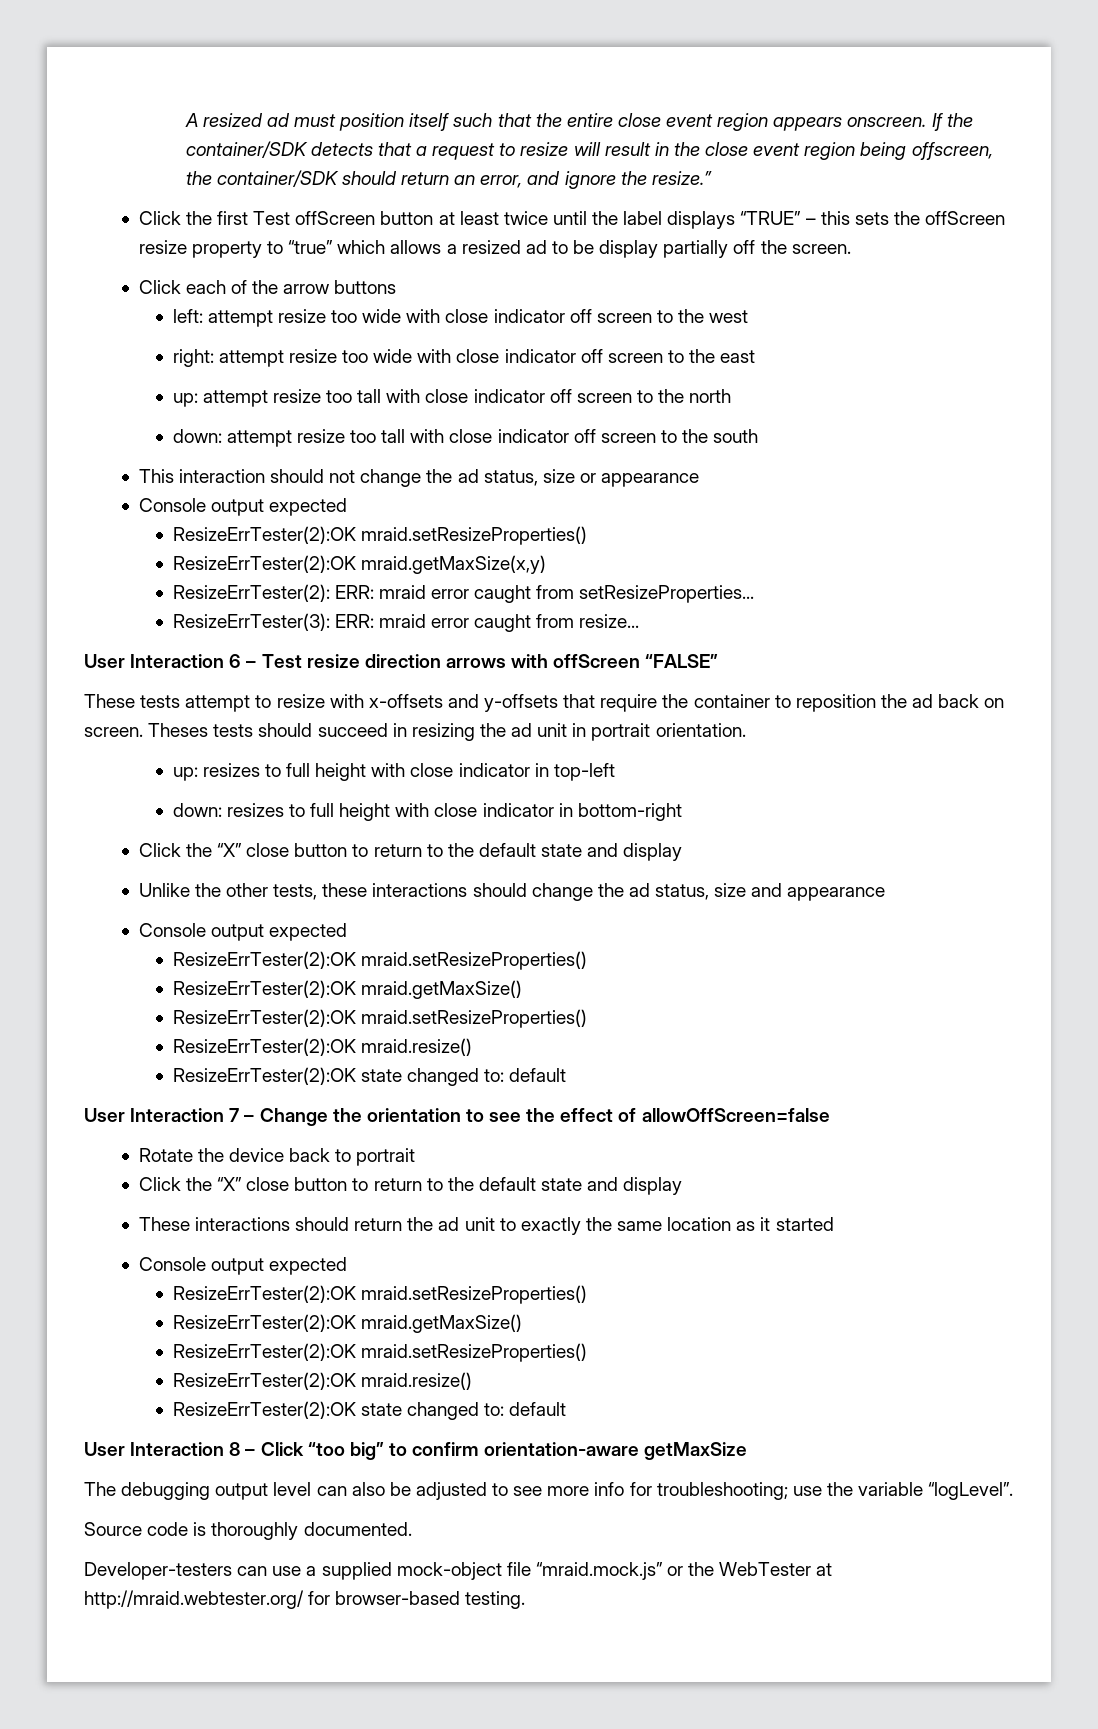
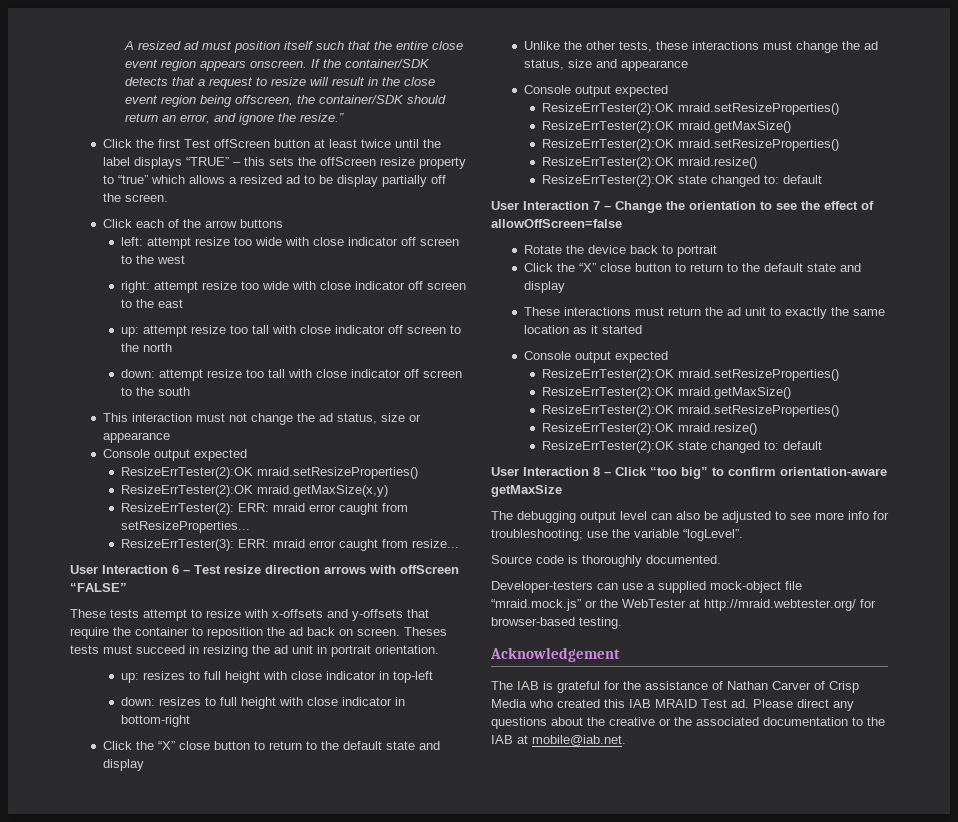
[270,469,325,483] should -> [195,413,225,422] must
[258,723,313,737] should -> [103,645,132,654] must
[472,883,527,897] should -> [762,41,792,50] must
[295,1217,350,1231] should -> [634,307,664,316] must
(526, 1600) none -> [490,647,620,662] [491,681,859,693] [491,699,854,711] [491,717,885,729] [491,735,626,746] // Acknowledgement // The IAB is grateful for the assistance of Nathan Carver of Crisp Media who created this IAB MRAID Test ad. Please direct any questions about the creative or the associated documentation to the IAB at mobile@iab.net.

